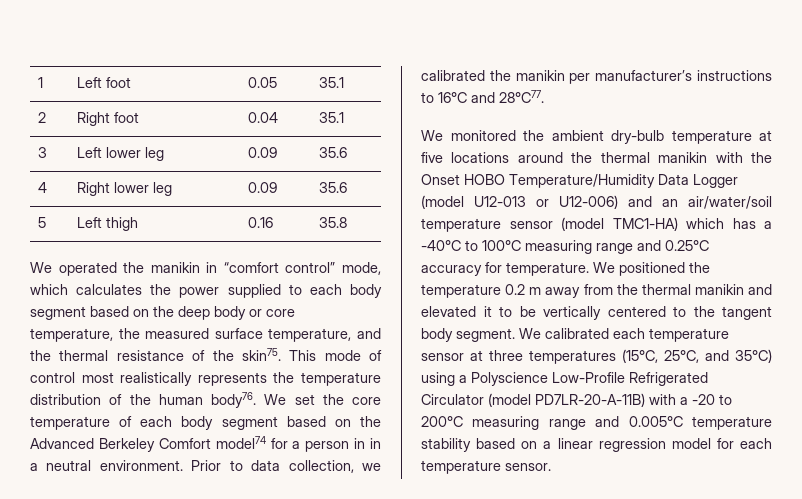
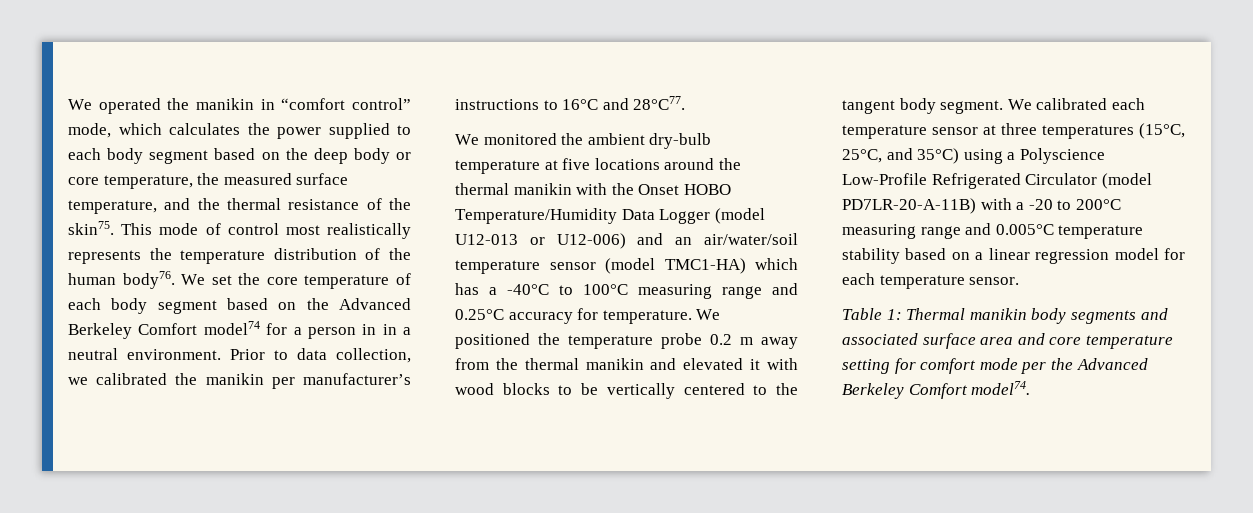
[38,77,44,88] [77,77,132,88] [248,77,278,88] [319,77,345,88] [38,112,47,123] [77,112,140,126] [248,112,279,123] [319,112,345,123] [38,147,48,158] [77,147,165,161] [248,147,278,158] [319,147,348,158] [38,182,48,193] [77,182,173,196] [248,182,278,193] [319,182,348,193] [38,217,47,228] [77,217,139,231] [248,217,274,228] [319,217,348,228] 1 | Left foot | 0.05 | 35.1 // 2 | Right foot | 0.04 | 35.1 // 3 | Left lower leg | 0.09 | 35.6 // 4 | Right lower leg | 0.09 | 35.6 // 5 | Left thigh | 0.16 | 35.8 // -> (68, 104) none
(501, 291) none -> [661,333,702,349] probe
(492, 311) none -> [767,358,798,370] [455,383,550,395] with wood blocks
(551, 467) none -> [842,308,1168,324] [842,333,1173,349] [842,358,1148,374] [842,381,1031,399] // Table 1: Thermal manikin body segments and associated surface area and core temperature setting for comfort mode per the Advanced Berkeley Comfort model74.

